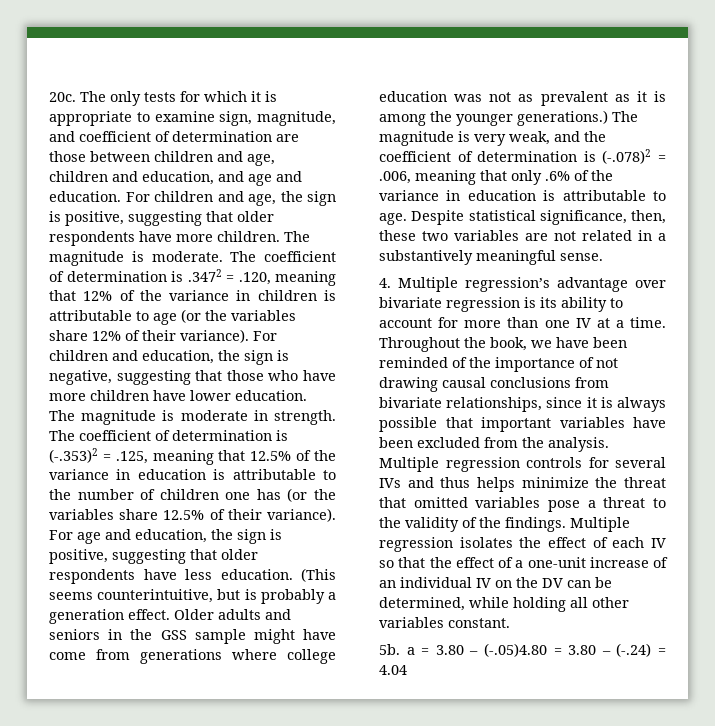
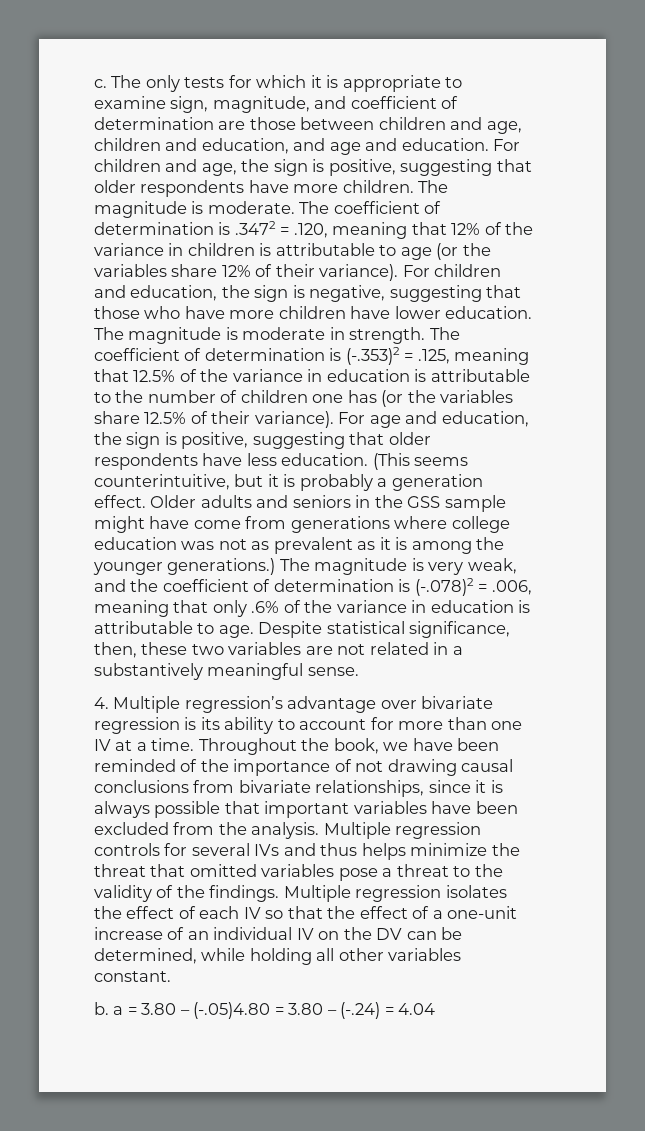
[49,92,76,102] 20c. -> [94,79,107,88] c.
(241, 594) none -> [267,474,279,487] it
[379,644,400,655] 5b. -> [94,1002,109,1015] b.

